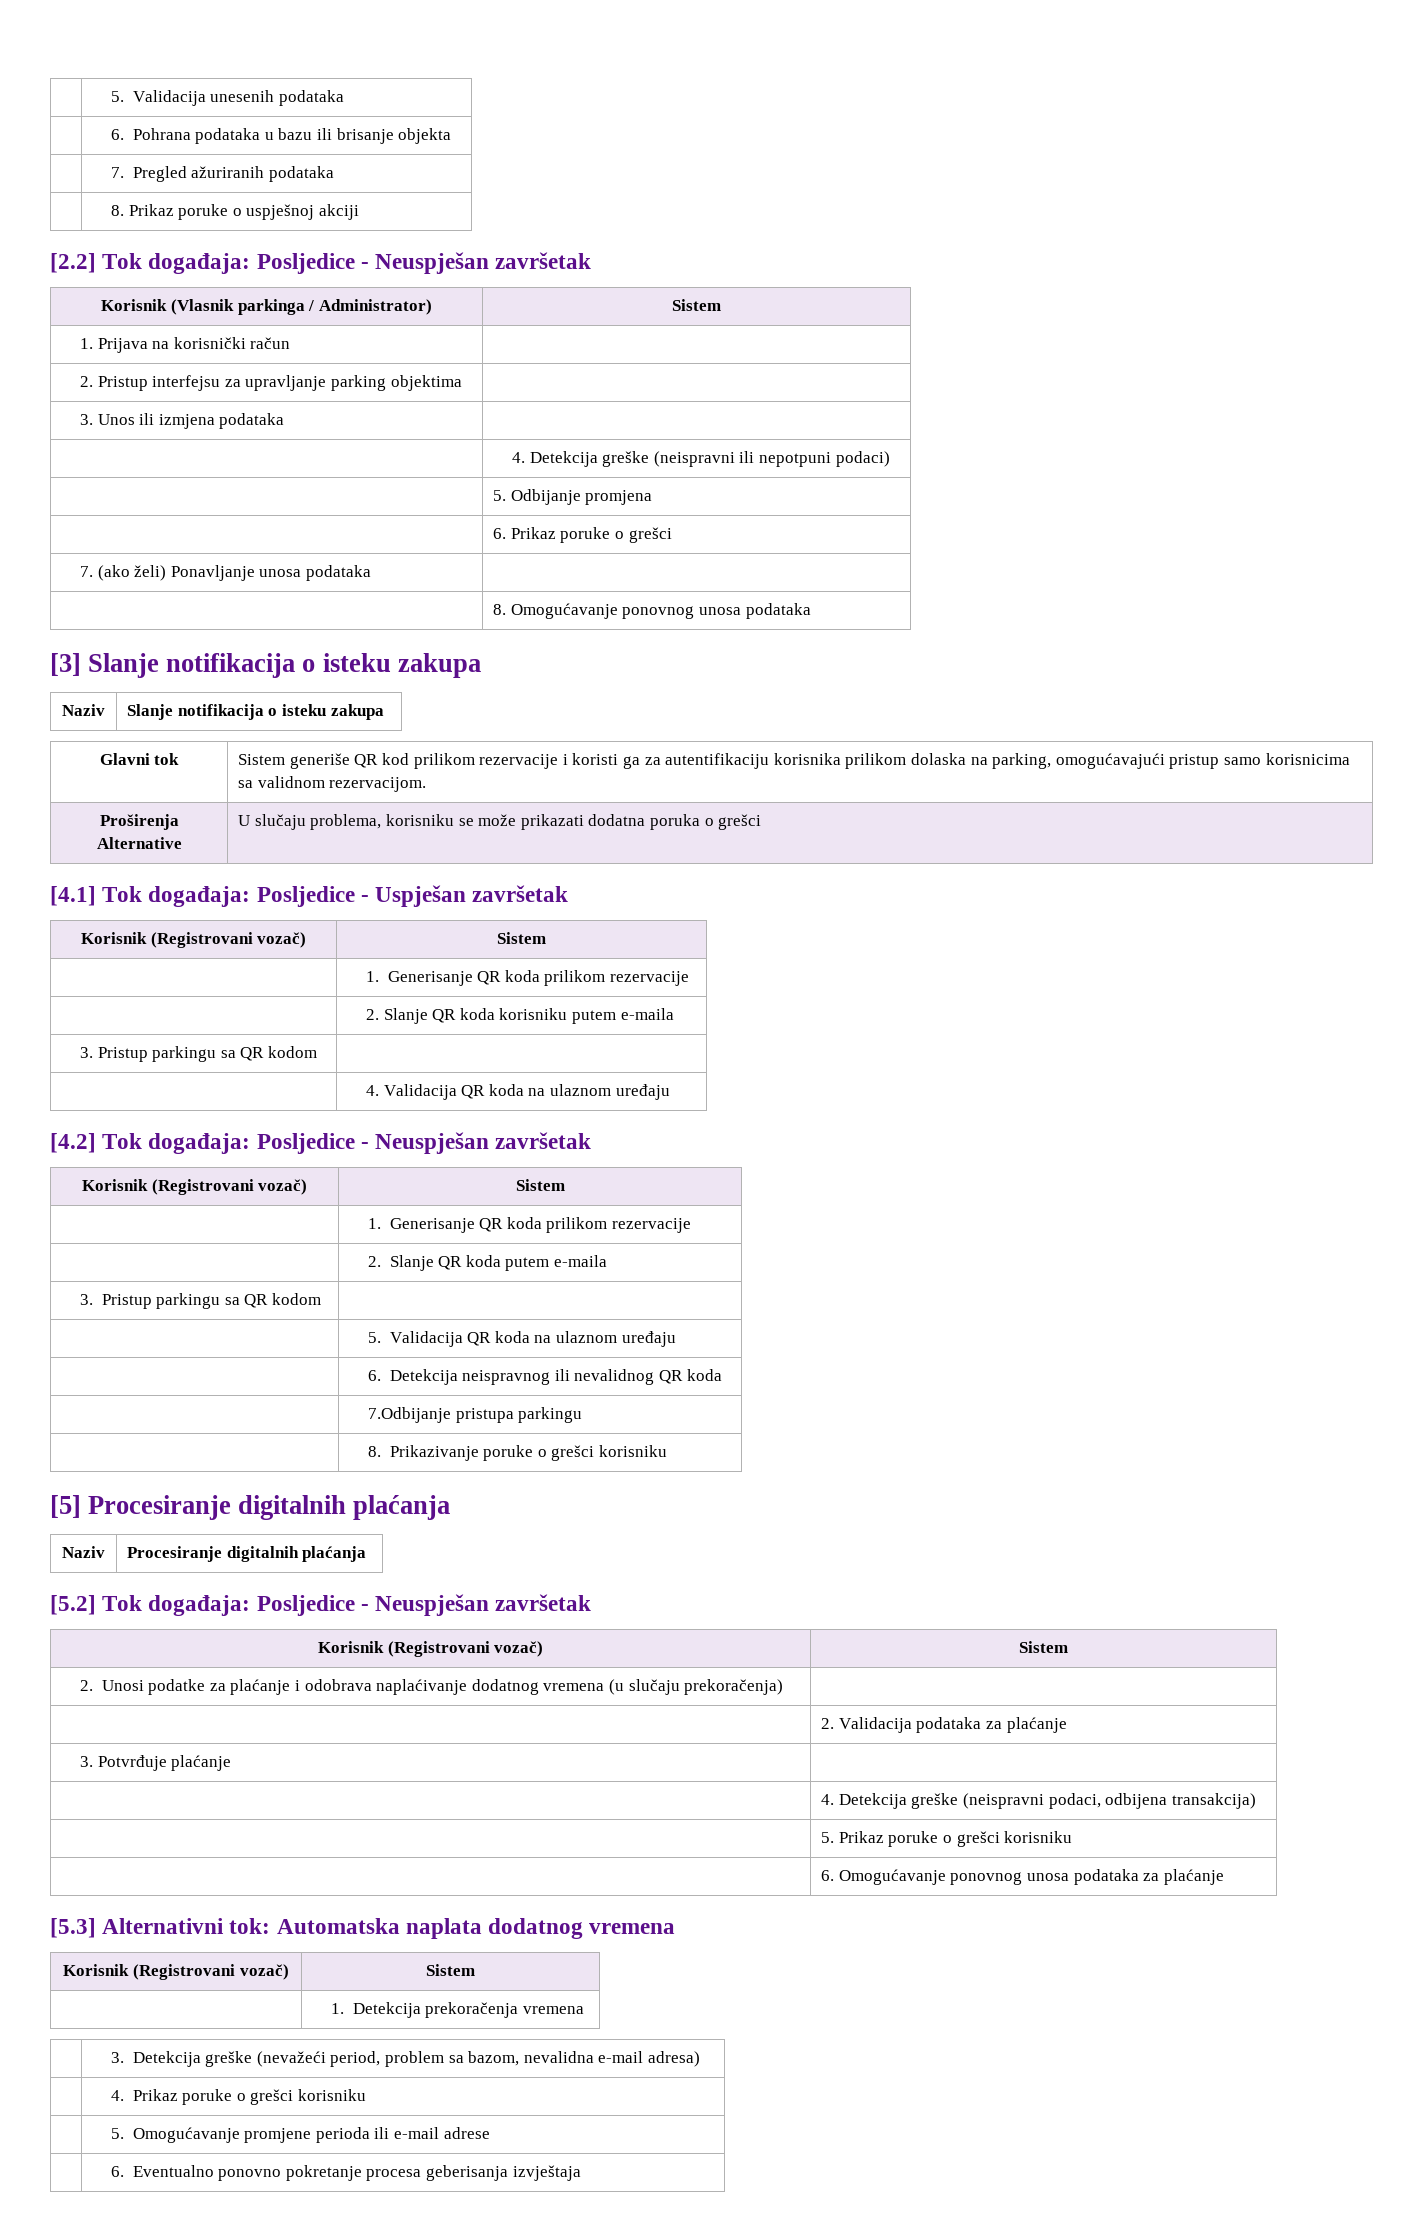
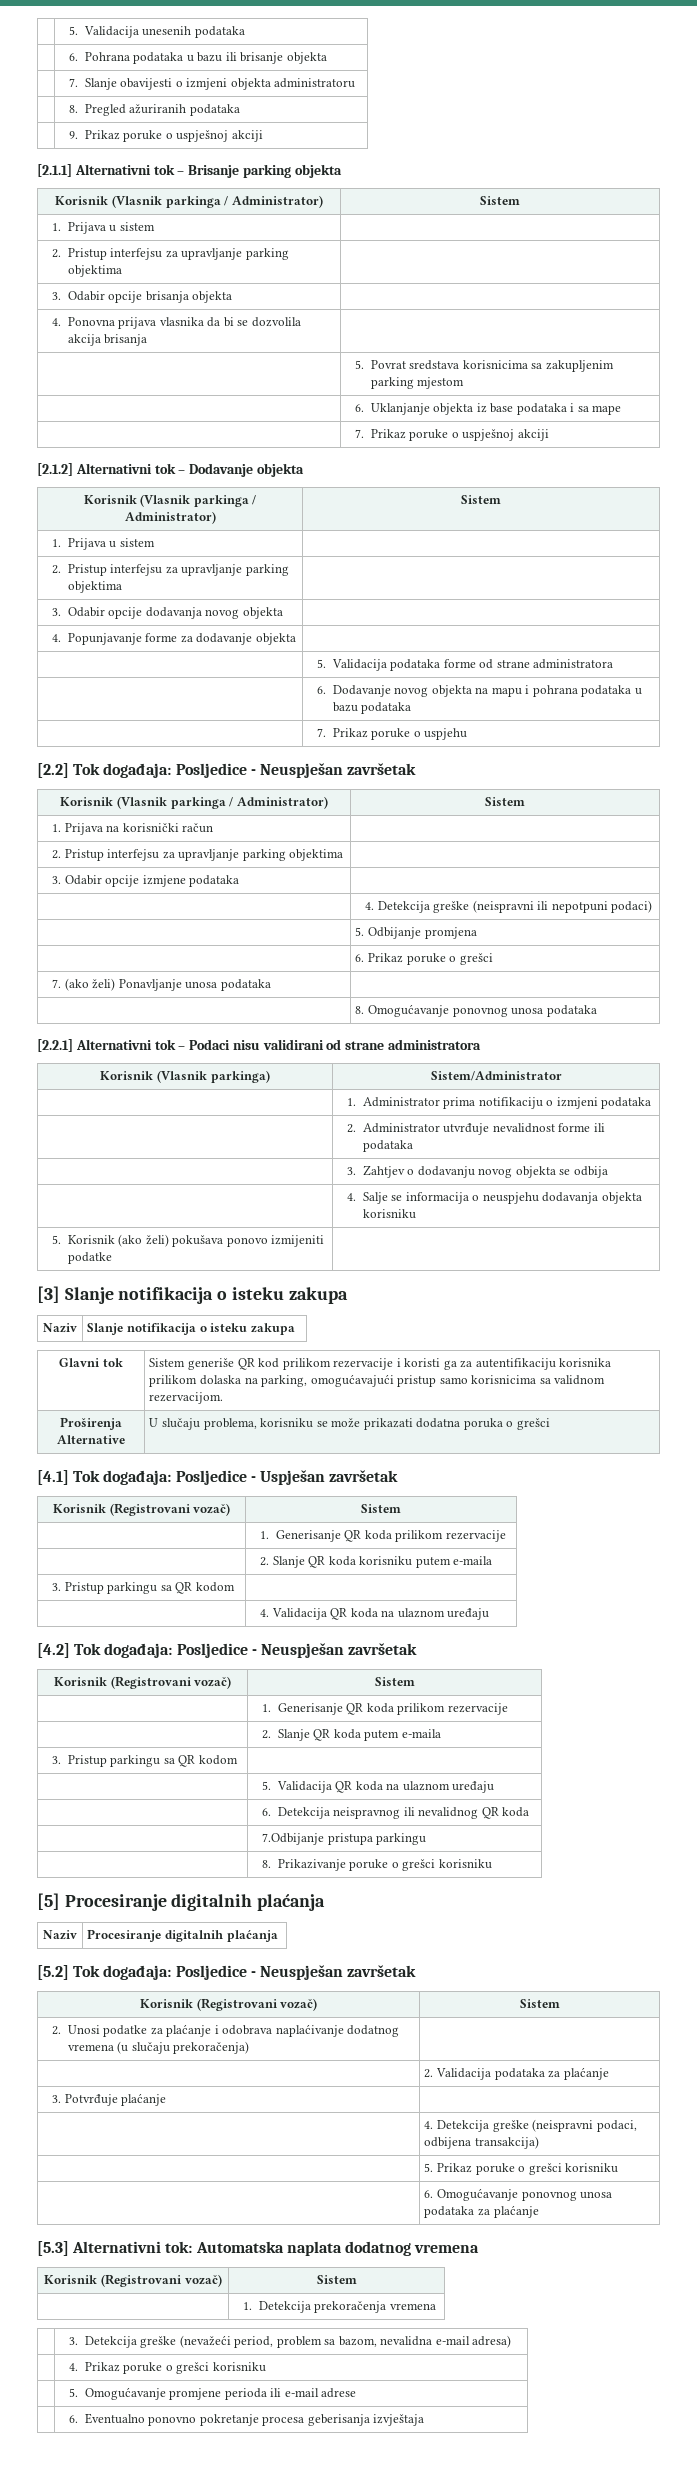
(125, 172) none -> [84,78,356,90] [69,105,79,113] Slanje obavijesti o izmjeni objekta administratoru // | 8.
[111,204,360,220] 8. Prikaz poruke o uspješnoj akciji -> [69,130,263,142] [37,164,342,178] [55,195,323,208] [480,196,520,205] [52,222,155,234] [52,248,289,260] [67,265,122,277] [52,291,233,303] [52,317,301,329] [67,334,148,346] [355,360,614,372] [370,377,465,389] [355,403,622,415] [355,429,549,441] [37,463,304,477] [83,494,257,507] [124,511,216,524] [461,495,501,504] [52,538,155,550] [52,564,289,576] [67,581,122,593] [52,607,283,619] [52,633,296,645] [317,659,614,671] [317,685,642,697] [332,702,412,714] [317,728,468,740] 9. Prikaz poruke o uspješnoj akciji // [2.1.1] Alternativni tok – Brisanje parking objekta // Korisnik (Vlasnik parkinga / Administrator) | Sistem // 1. Prijava u sistem | // 2. Pristup interfejsu za upravljanje parking objektima | // 3. Odabir opcije brisanja objekta | // 4. Ponovna prijava vlasnika da bi se dozvolila akcija brisanja | // | 5. Povrat sredstava korisnicima sa zakupljenim parking mjestom // | 6. Uklanjanje objekta iz base podataka i sa mape // | 7. Prikaz poruke o uspješnoj akciji // [2.1.2] Alternativni tok – Dodavanje objekta // Korisnik (Vlasnik parkinga / Administrator) | Sistem // 1. Prijava u sistem | // 2. Pristup interfejsu za upravljanje parking objektima | // 3. Odabir opcije dodavanja novog objekta | // 4. Popunjavanje forme za dodavanje objekta | // | 5. Validacija podataka forme od strane administratora // | 6. Dodavanje novog objekta na mapu i pohrana podataka u bazu podataka // | 7. Prikaz poruke o uspjehu
[97,413,215,429] Unos ili izmjena -> [64,875,186,887] Odabir opcije izmjene
(811, 611) none -> [37,1039,482,1052] [100,1070,270,1083] [430,1071,562,1081] [347,1097,652,1109] [347,1123,605,1135] [362,1140,413,1152] [347,1165,608,1178] [347,1192,642,1204] [362,1209,416,1219] [52,1234,325,1247] [67,1252,112,1264] // [2.2.1] Alternativni tok – Podaci nisu validirani od strane administratora // Korisnik (Vlasnik parkinga) | Sistem/Administrator // | 1. Administrator prima notifikaciju o izmjeni podataka // | 2. Administrator utvrđuje nevalidnost forme ili podataka // | 3. Zahtjev o dodavanju novog objekta se odbija // | 4. Salje se informacija o neuspjehu dodavanja objekta korisniku // 5. Korisnik (ako želi) pokušava ponovo izmijeniti podatke |

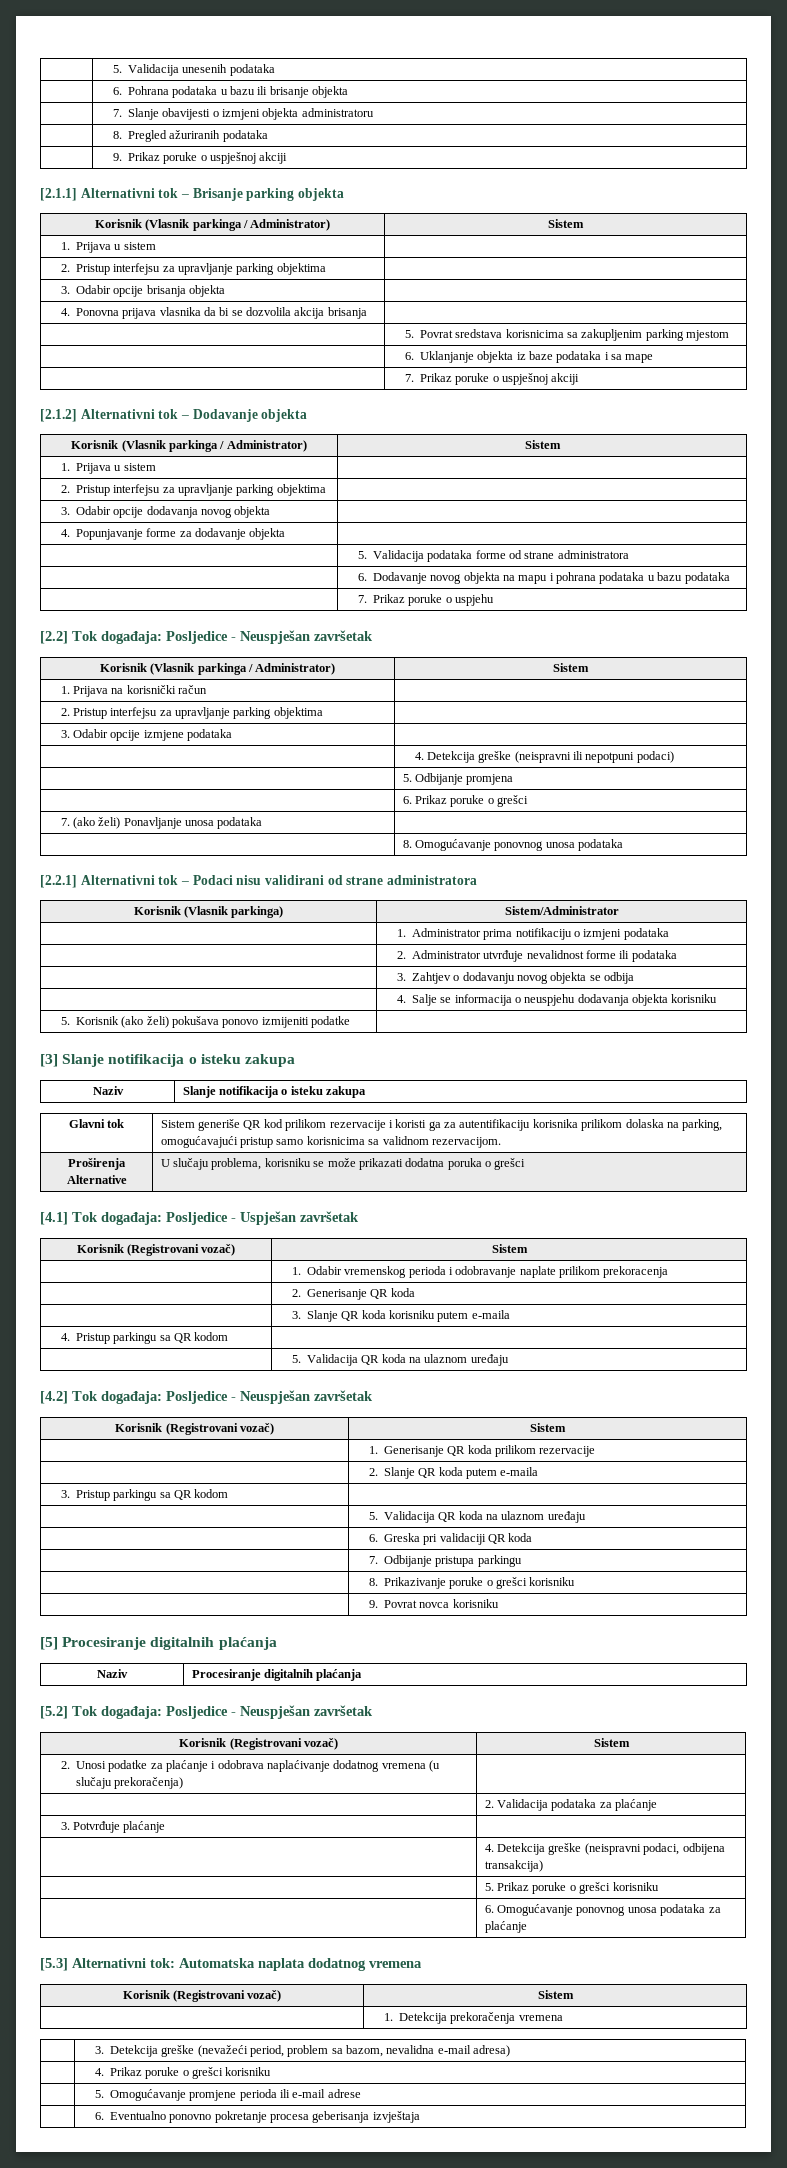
[490,403,514,413] base -> [528,351,553,360] baze
[275,1530,506,1542] [260,1557,270,1566] Generisanje QR koda prilikom rezervacije // | 2. -> [306,1266,669,1278] [291,1288,415,1300] [291,1311,301,1319] Odabir vremenskog perioda i odobravanje naplate prilikom prekoracenja // | 2. Generisanje QR koda // | 3.
[52,1582,235,1594] [260,1609,270,1617] 3. Pristup parkingu sa QR kodom | // | 4. -> [60,1332,229,1344] [291,1355,301,1363] 4. Pristup parkingu sa QR kodom | // | 5.
[277,1807,530,1819] [262,1833,325,1845] Detekcija neispravnog ili nevalidnog QR koda // | 7.Odbijanje -> [383,1533,533,1545] [368,1555,432,1567] Greska pri validaciji QR koda // | 7. Odbijanje
(492, 1864) none -> [368,1599,499,1608] // | 9. Povrat novca korisniku

